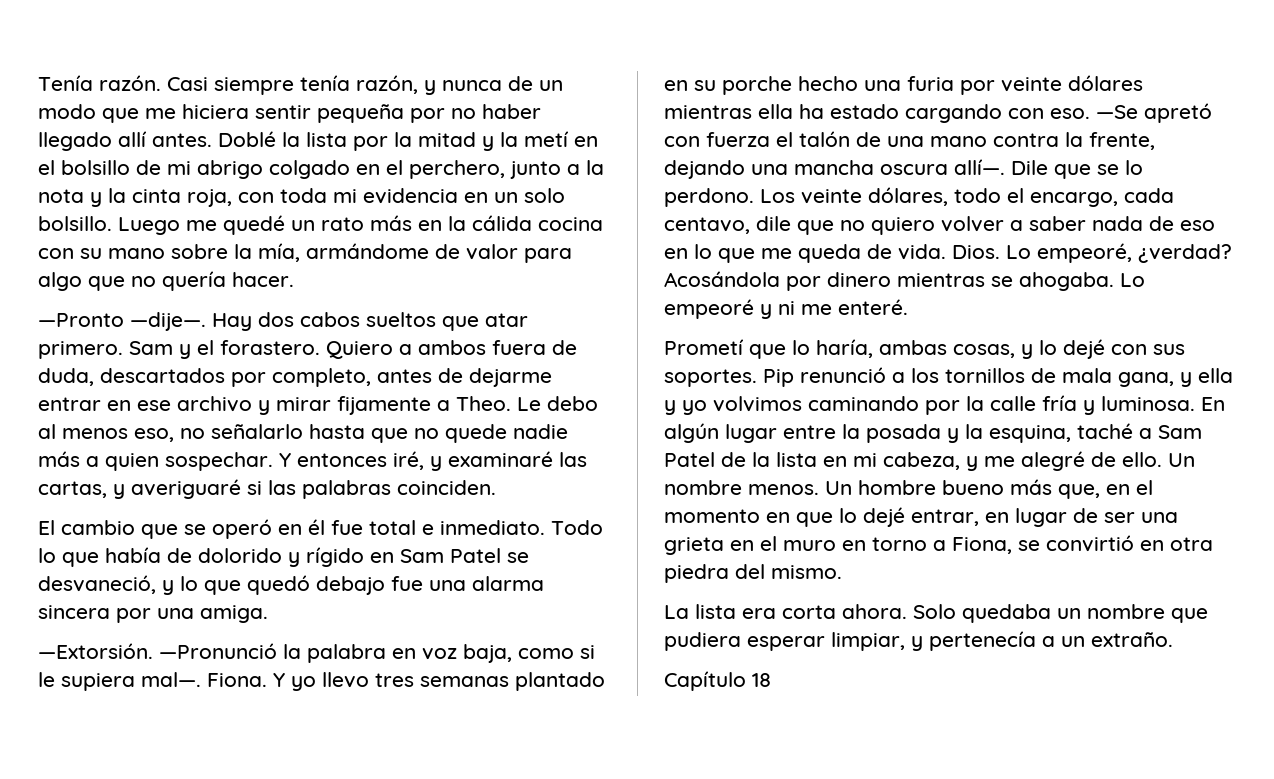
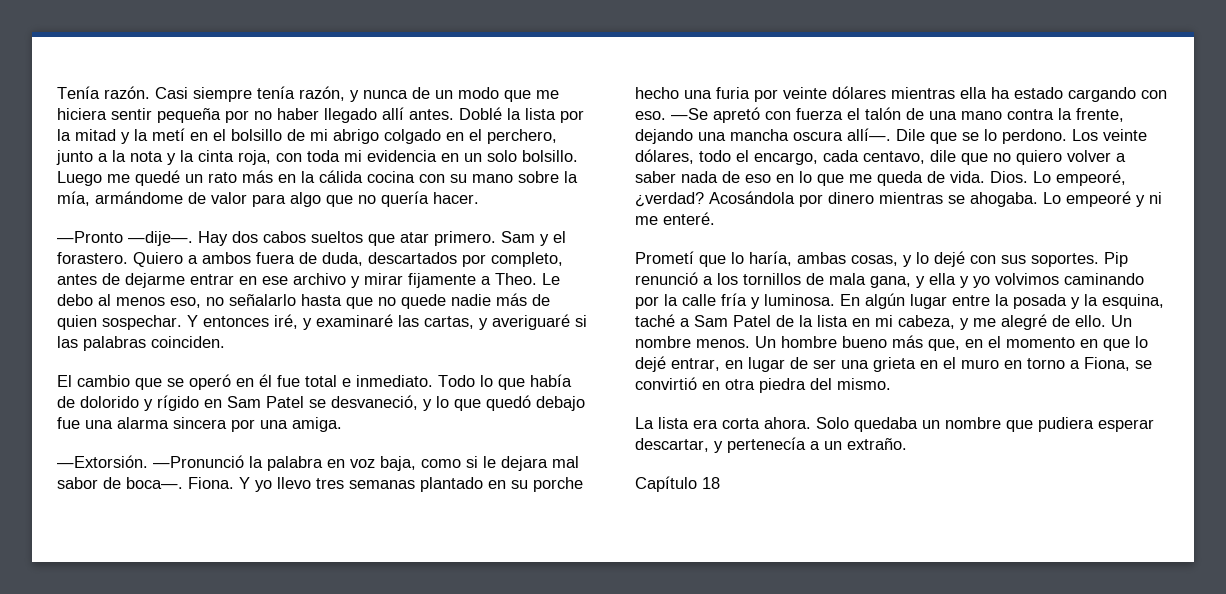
[86,456,99,467] a -> [532,294,550,306] de
[61,672,201,691] supiera mal—. -> [501,456,579,471] [57,477,183,489] dejara mal sabor de boca—.
[831,632,905,651] limpiar, -> [635,438,709,452] descartar,

